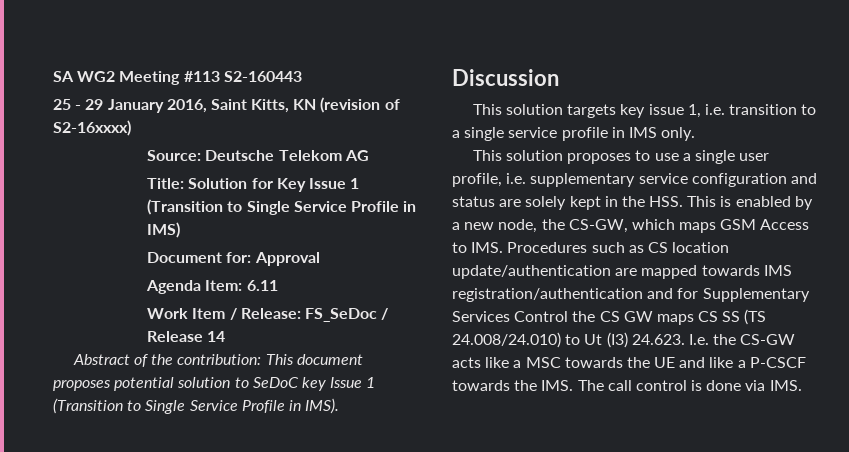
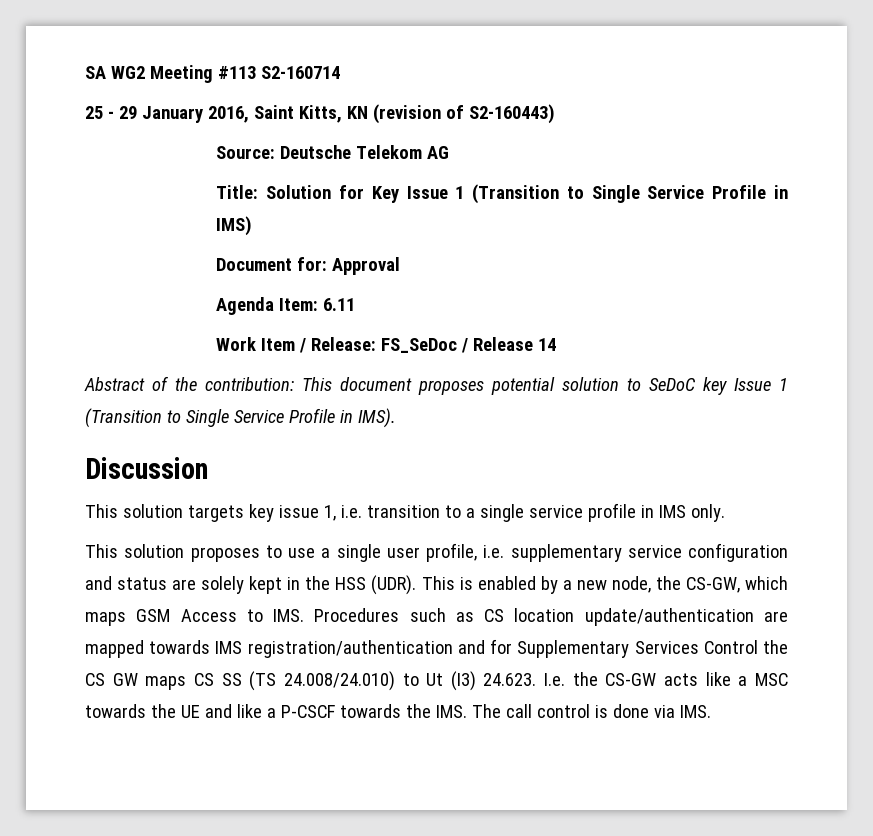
[223,71,302,82] S2-160443 -> [260,66,340,79] S2-160714
[53,120,131,136] S2-16xxxx) -> [468,104,555,124] S2-160443)
[649,196,684,207] HSS. -> [335,575,417,595] HSS (UDR).

